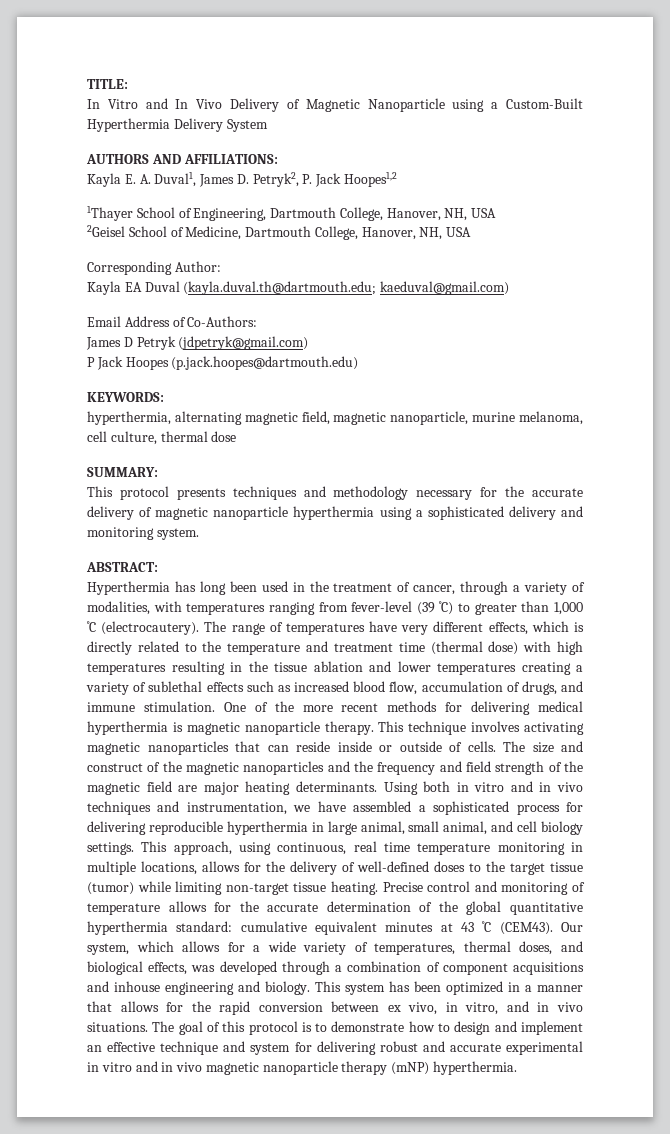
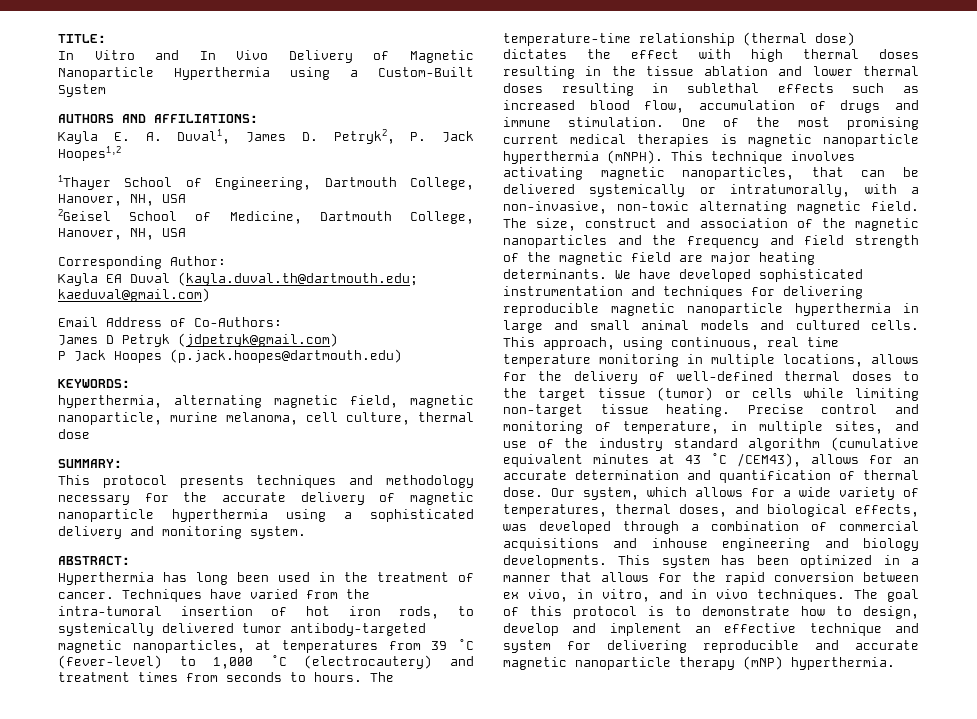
(445, 105) none -> [174,67,270,80] Hyperthermia
[87,118,223,132] Hyperthermia Delivery -> (474, 72) none
[413,581,585,595] [87,601,583,615] [87,621,584,635] [87,641,583,655] [87,663,166,675] cancer, through a variety of modalities, with temperatures ranging from fever-level (39 ˚C) to greater than 1,000 ˚C (electrocautery). The range of temperatures have very different effects, which is directly related to the temperature and treatment time (thermal dose) with high temperatures -> [58,589,370,602] [58,606,475,619] [58,623,426,636] [58,639,475,653] [58,655,474,669] [58,672,394,682] [503,32,855,46] [503,49,919,62] cancer. Techniques have varied from the intra-tumoral insertion of hot iron rods, to systemically delivered tumor antibody-targeted magnetic nanoparticles, at temperatures from 39 ˚C (fever-level) to 1,000 ˚C (electrocautery) and treatment times from seconds to hours. The temperature-time relationship (thermal dose) dictates the effect with high thermal doses
[437,662,583,675] [86,682,147,695] temperatures creating a variety of -> [863,66,919,76] [503,83,669,96] thermal doses resulting in
[521,681,557,695] drugs, -> [840,100,881,113] drugs
[302,701,583,715] [87,721,168,735] more recent methods for delivering medical hyperthermia -> [797,117,919,130] [503,134,710,147] most promising current medical therapies
[324,721,374,735] therapy. -> [503,150,663,164] hyperthermia (mNPH).
[147,741,229,755] nanoparticles -> [682,167,795,180] nanoparticles,
[296,741,583,753] [87,763,143,772] reside inside or outside of cells. The size and construct -> [903,167,919,177] [503,184,919,197] [503,201,919,214] [503,218,788,231] be delivered systemically or intratumorally, with a non-invasive, non-toxic alternating magnetic field. The size, construct and association
[383,781,583,795] [87,801,584,815] [87,821,223,835] Using both in vitro and in vivo techniques and instrumentation, we have assembled a sophisticated process for delivering reproducible -> [615,269,863,282] [503,286,863,299] [503,303,783,316] We have developed sophisticated instrumentation and techniques for delivering reproducible magnetic nanoparticle
[360,821,583,835] [87,842,134,855] animal, small animal, and cell biology settings. -> [554,320,919,330] and small animal models and cultured cells.
(429, 866) none -> [784,371,841,381] thermal
(134, 888) none -> [724,388,793,398] or cells
[87,901,583,915] [87,921,307,935] temperature allows for the accurate determination of the global quantitative hyperthermia standard: cumulative -> [623,421,919,434] [503,437,919,451] temperature, in multiple sites, and use of the industry standard algorithm (cumulative
[499,922,553,935] (CEM43). -> [737,453,919,467] [503,470,919,483] [503,487,543,497] /CEM43), allows for an accurate determination and quantification of thermal dose.
[442,963,508,975] component -> [839,521,919,531] commercial
[265,981,310,995] biology. -> [863,538,919,551] [503,555,607,568] biology developments.
[87,1022,148,1032] situations. -> [757,589,846,602] techniques.
[454,1021,491,1035] design -> [863,606,919,619] [503,623,559,636] design, develop
[379,1041,418,1052] robust -> [703,640,799,653] reproducible
[506,1041,583,1055] [87,1061,203,1072] experimental in vitro and in vivo -> (919, 645) none

